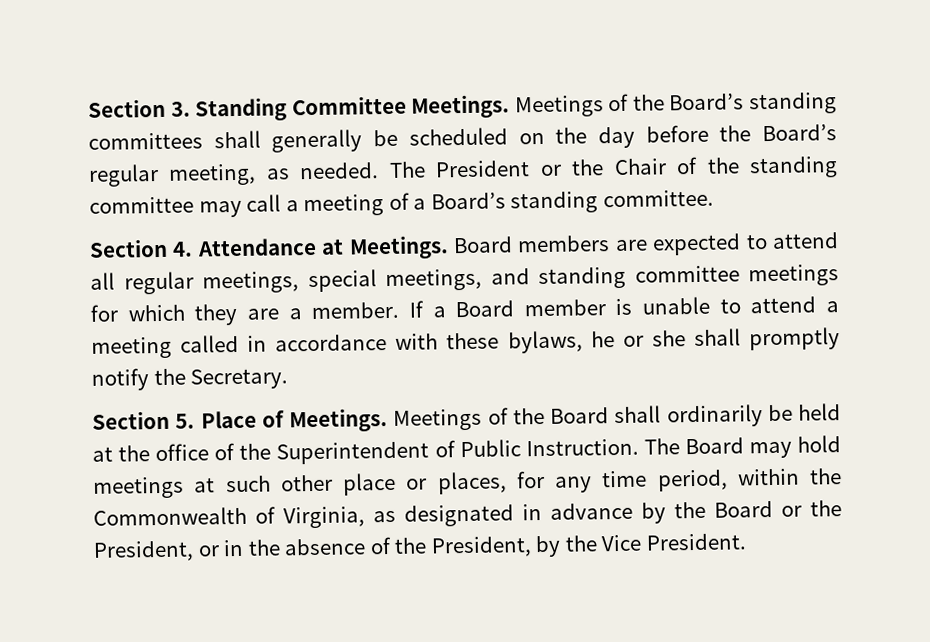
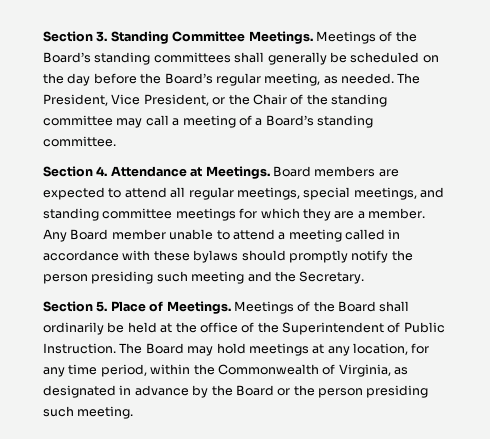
[435,160,531,178] President -> [43,94,209,106] President, Vice President,
[408,300,446,318] If a -> [43,229,67,242] Any
[615,298,633,316] is -> (166, 234) none
[507,327,840,354] [91,368,149,391] bylaws, he or she shall promptly notify -> [193,250,413,263] [43,271,272,284] bylaws should promptly notify the person presiding such meeting and
[225,471,507,496] such other place or places, -> [327,343,408,356] any location,
[93,533,747,562] President, or in the absence of the President, by the Vice President. -> [318,385,429,398] [43,406,134,419] person presiding such meeting.

